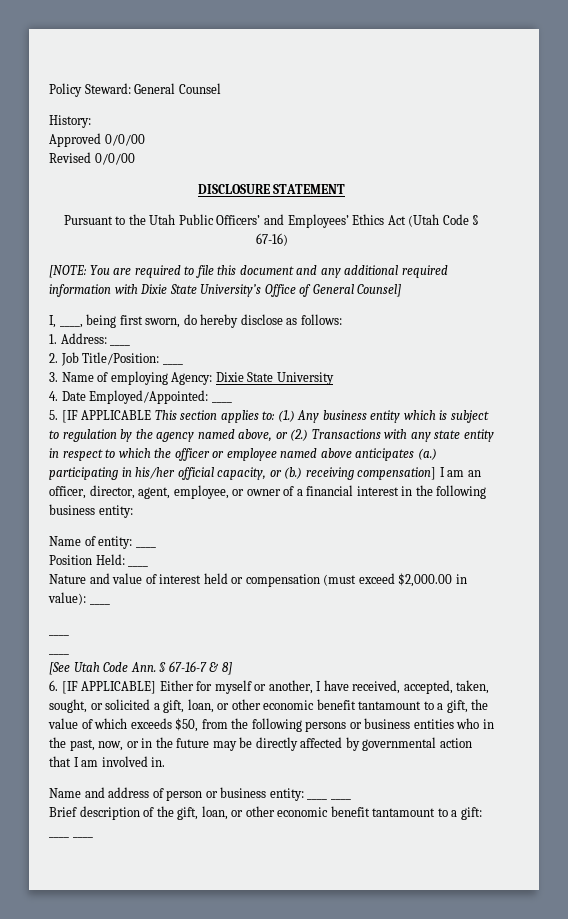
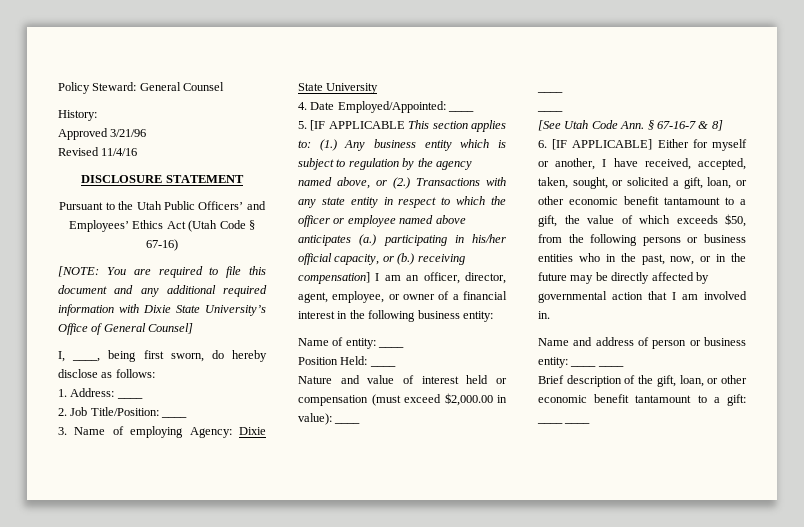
[104,134,145,146] 0/0/00 -> [110,129,147,137] 3/21/96
[94,153,135,165] 0/0/00 -> [101,148,138,156] 11/4/16

